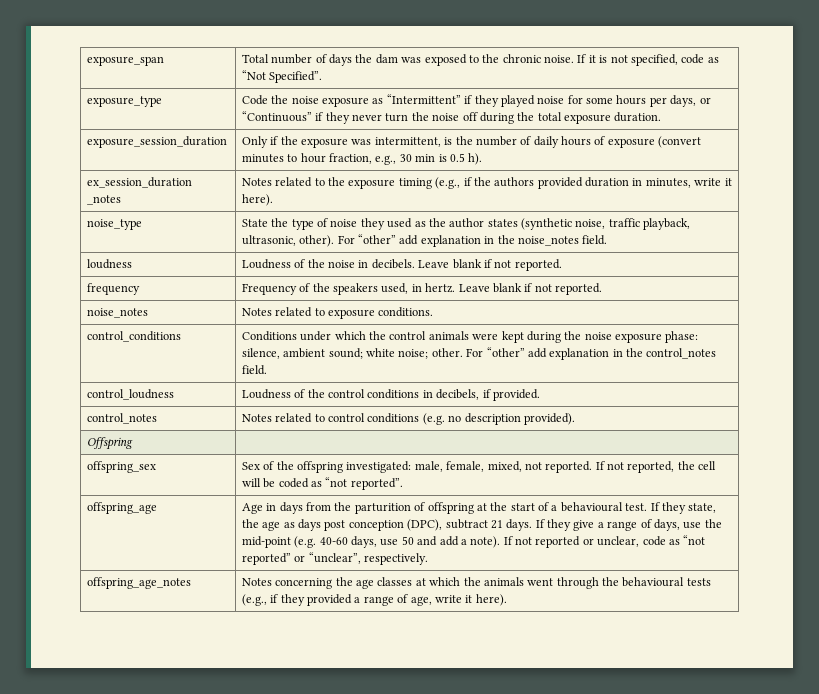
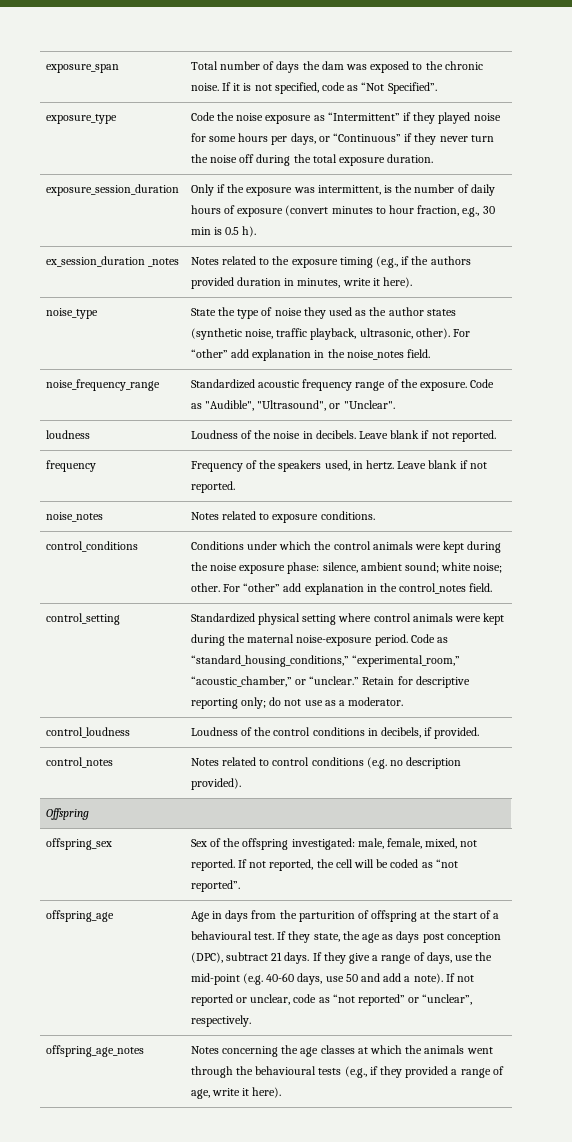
(608, 240) none -> [45,379,160,391] [190,379,495,391] [190,400,395,411] // noise_frequency_range | Standardized acoustic frequency range of the exposure. Code as "Audible", "Ultrasound", or "Unclear".
(267, 370) none -> [45,613,120,625] [190,613,505,625] [190,634,449,646] [190,655,460,667] [190,676,470,688] [190,697,404,709] // control_setting | Standardized physical setting where control animals were kept during the maternal noise-exposure period. Code as “standard_housing_conditions,” “experimental_room,” “acoustic_chamber,” or “unclear.” Retain for descriptive reporting only; do not use as a moderator.

